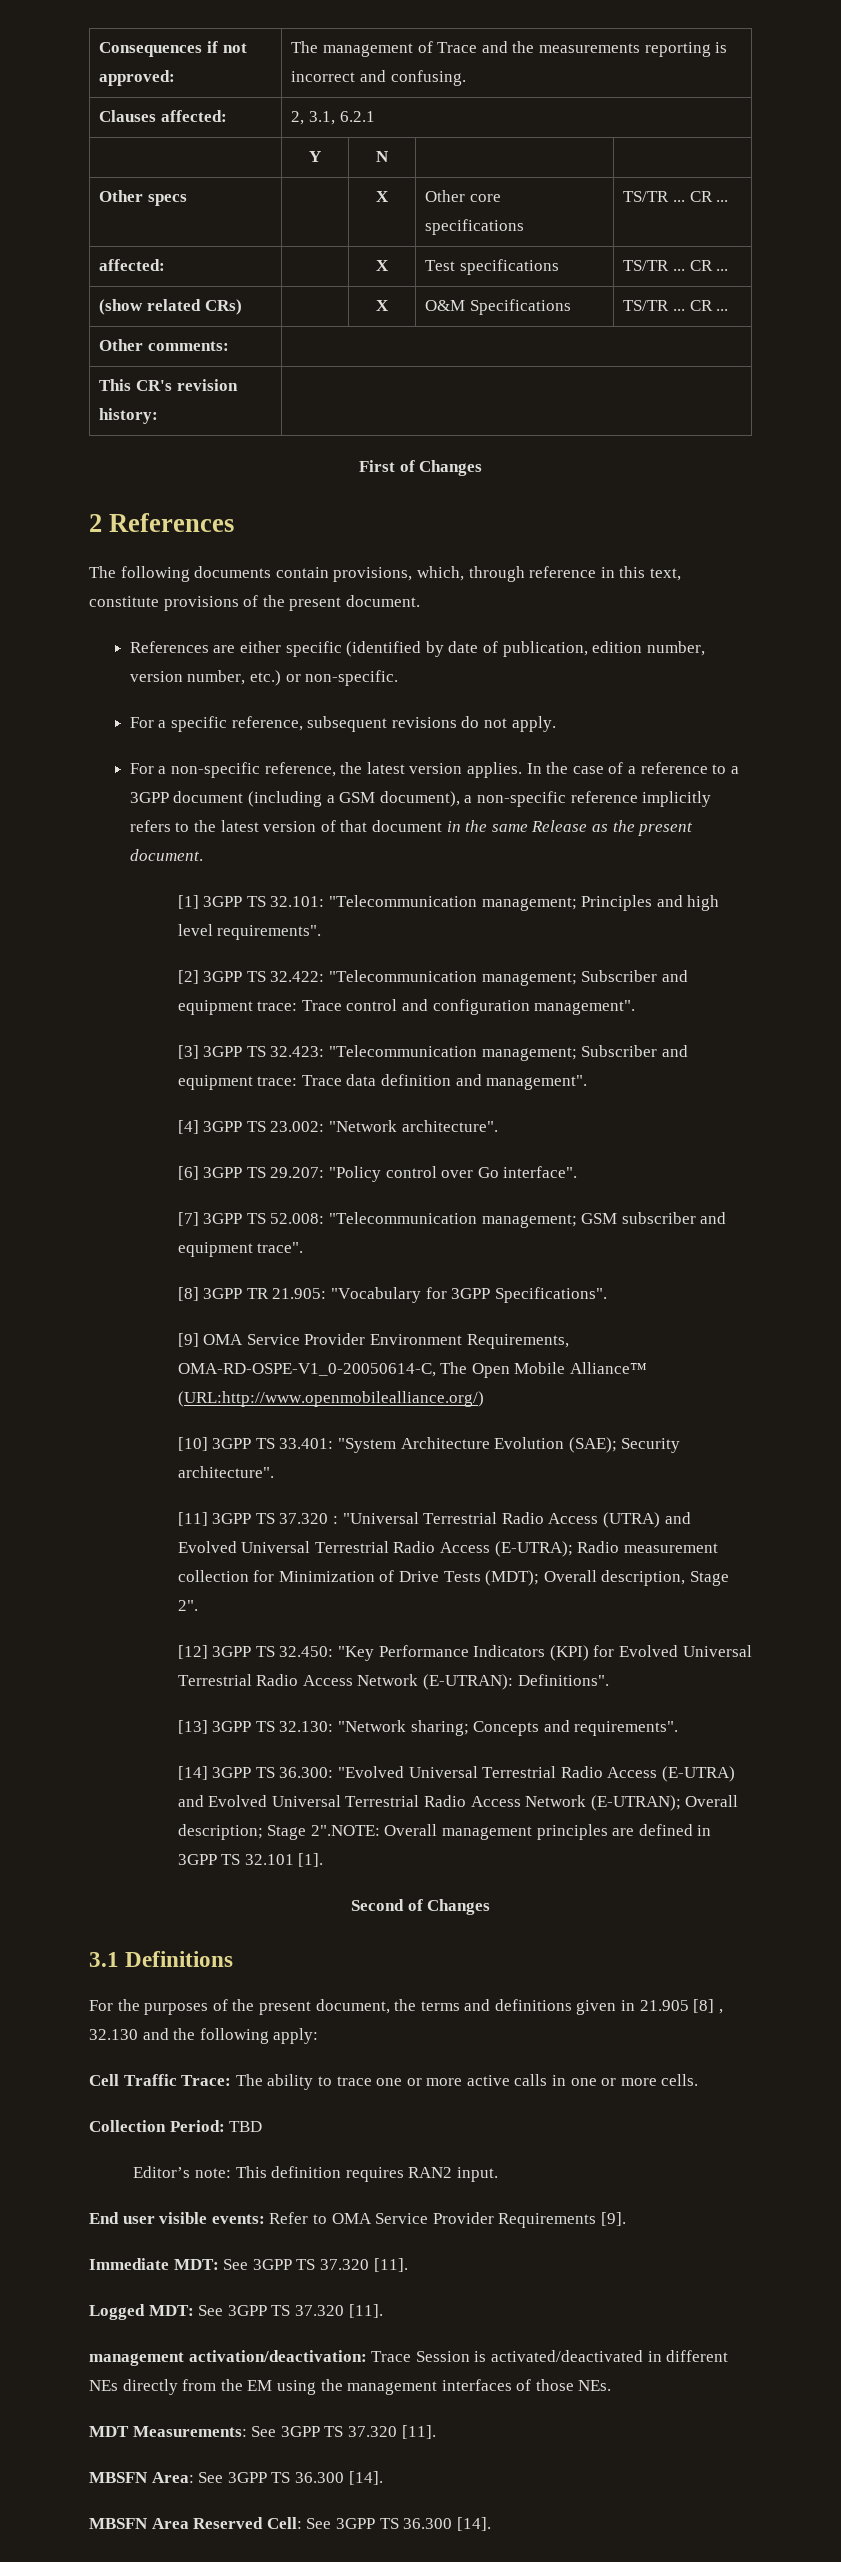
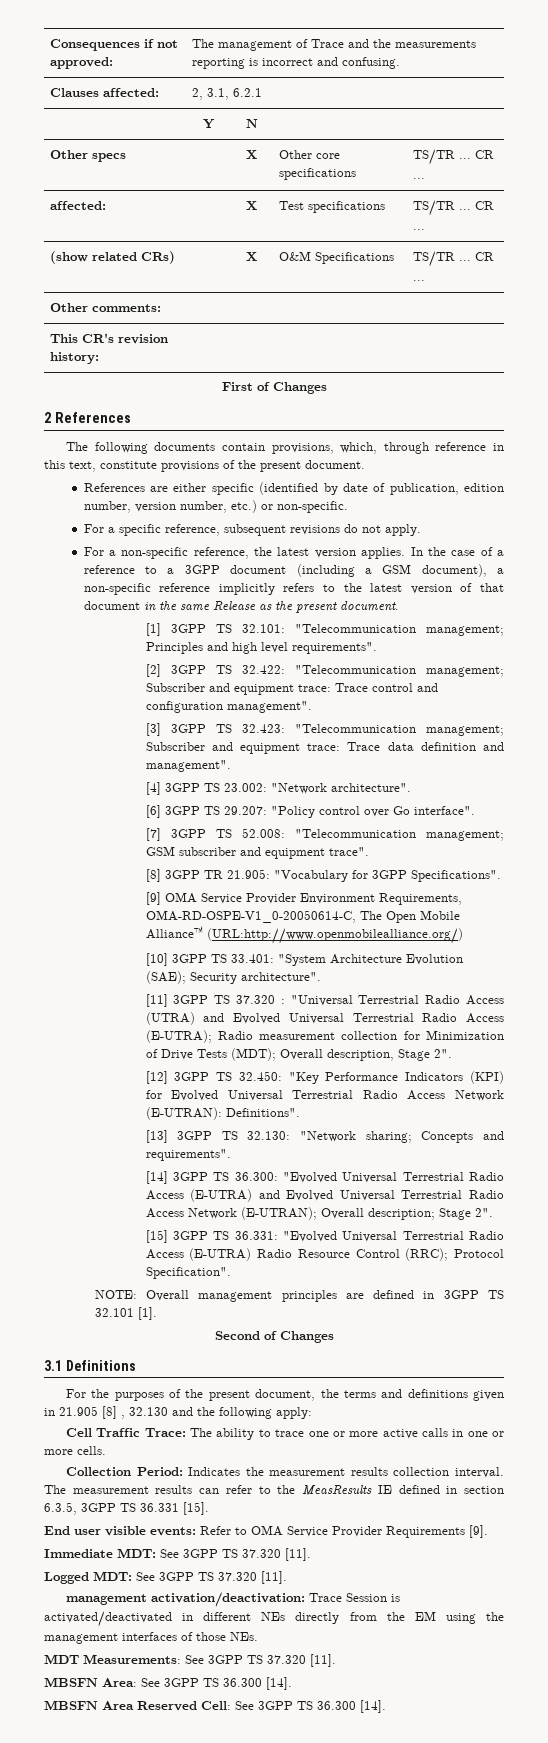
[310,1825,380,1836] 2".NOTE: -> [474,1208,493,1217] [145,1230,504,1243] [145,1248,504,1261] [145,1267,231,1279] [94,1290,137,1299] 2". // [15] 3GPP TS 36.331: "Evolved Universal Terrestrial Radio Access (E-UTRA) Radio Resource Control (RRC); Protocol Specification". // NOTE:
[229,2121,263,2132] [133,2166,498,2182] TBD // Editor’s note: This definition requires RAN2 input. -> [188,1467,505,1478] [44,1485,505,1496] [44,1502,209,1515] Indicates the measurement results collection interval. The measurement results can refer to the MeasResults IE defined in section 6.3.5, 3GPP TS 36.331 [15].

